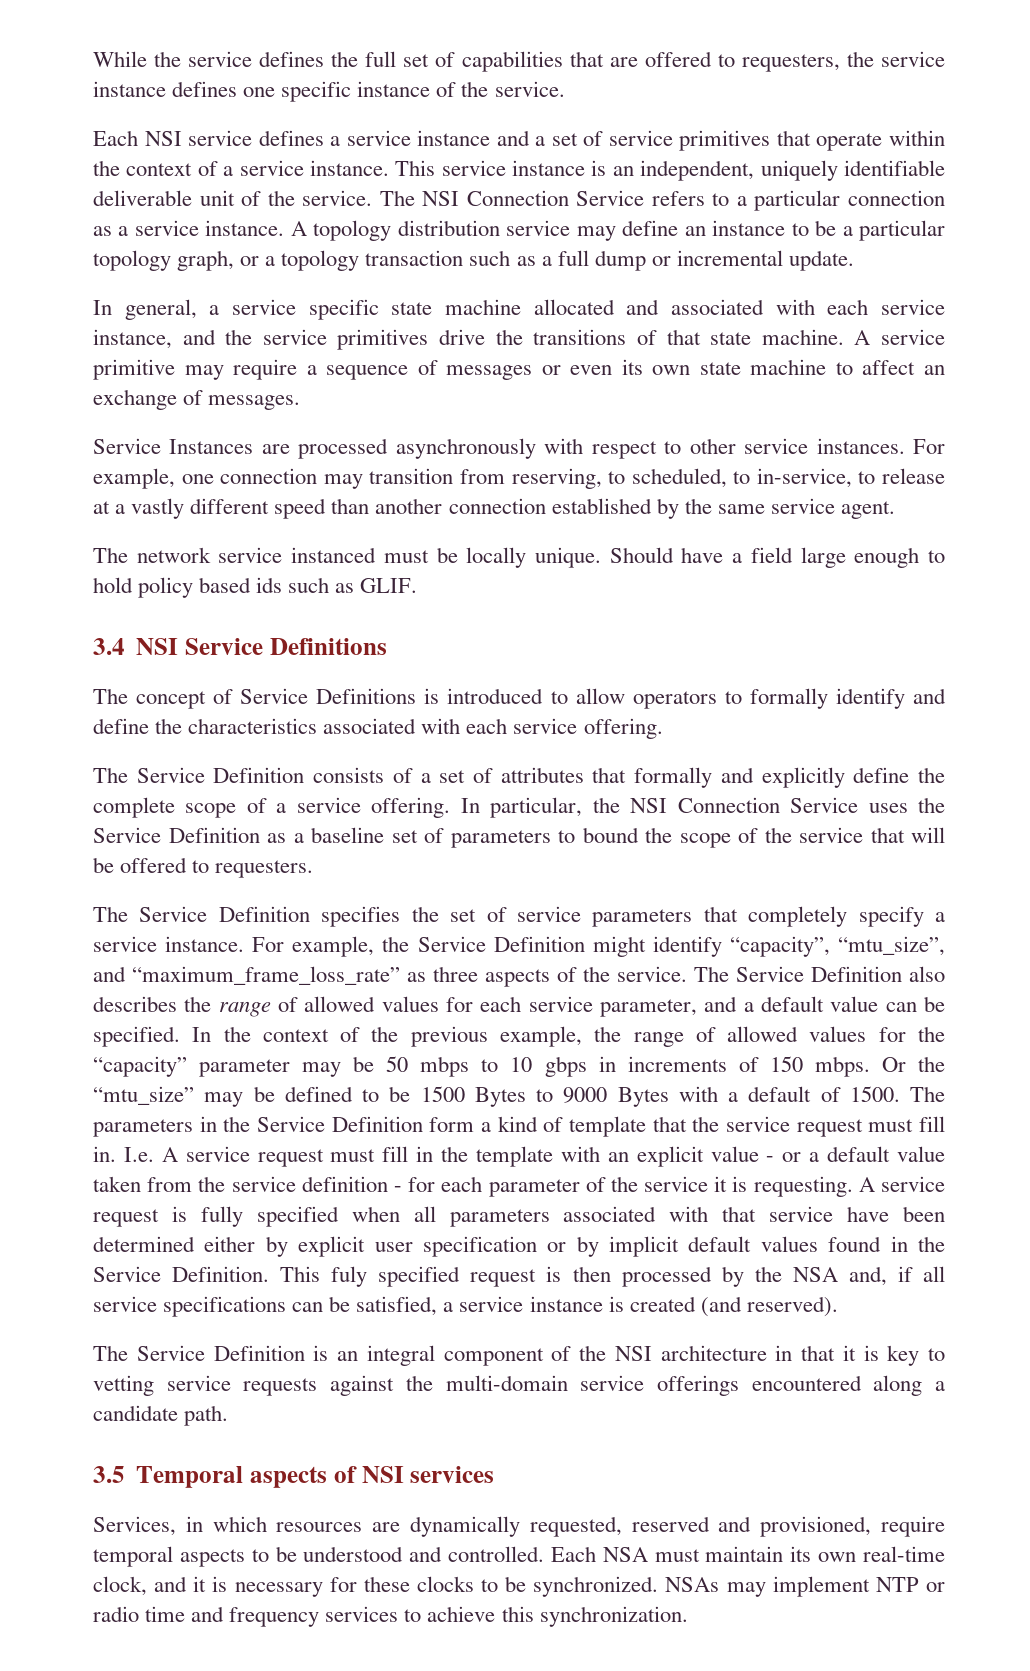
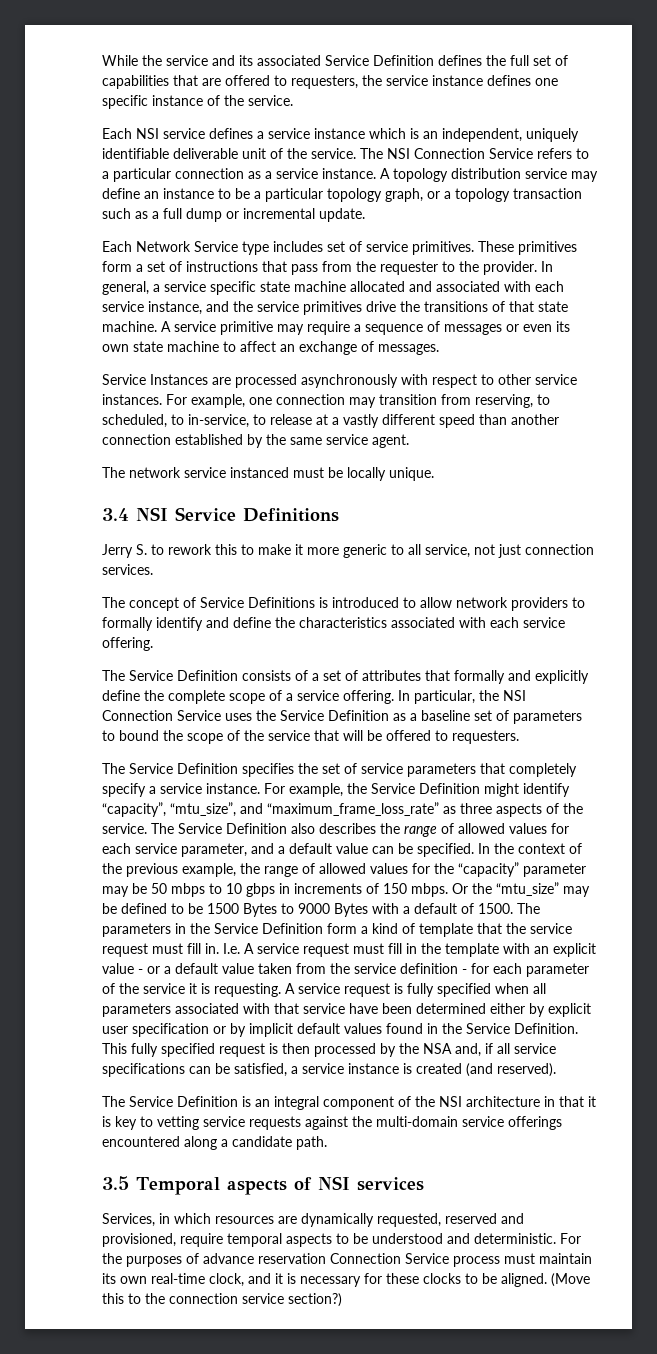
(253, 59) none -> [212,55,434,66] and its associated Service Definition
[496,130,945,151] [93,160,586,176] and a set of service primitives that operate within the context of a service instance. This service instance -> [369,128,406,139] which
(854, 260) none -> [102,241,577,255] [102,261,537,275] Each Network Service type includes set of service primitives. These primitives form a set of instructions that pass from the requester to the provider.
[609,547,945,568] [93,577,418,598] [93,638,387,655] Should have a field large enough to hold policy based ids such as GLIF. // 3.4 NSI Service Definitions -> [102,507,339,522] [102,544,594,558] [102,564,153,575] // 3.4 NSI Service Definitions // Jerry S. to rework this to make it more generic to all service, not just connection services.
[632,691,717,709] operators -> [456,597,568,611] network providers
[331,1266,368,1287] fuly -> [131,1043,158,1057] fully
[448,1546,648,1562] controlled. Each NSA -> [474,1233,581,1244] [102,1253,500,1267] deterministic. For the purposes of advance reservation Connection Service process
[533,1576,945,1597] [93,1606,688,1627] synchronized. NSAs may implement NTP or radio time and frequency services to achieve this synchronization. -> [501,1273,590,1287] [102,1293,342,1307] aligned. (Move this to the connection service section?)

